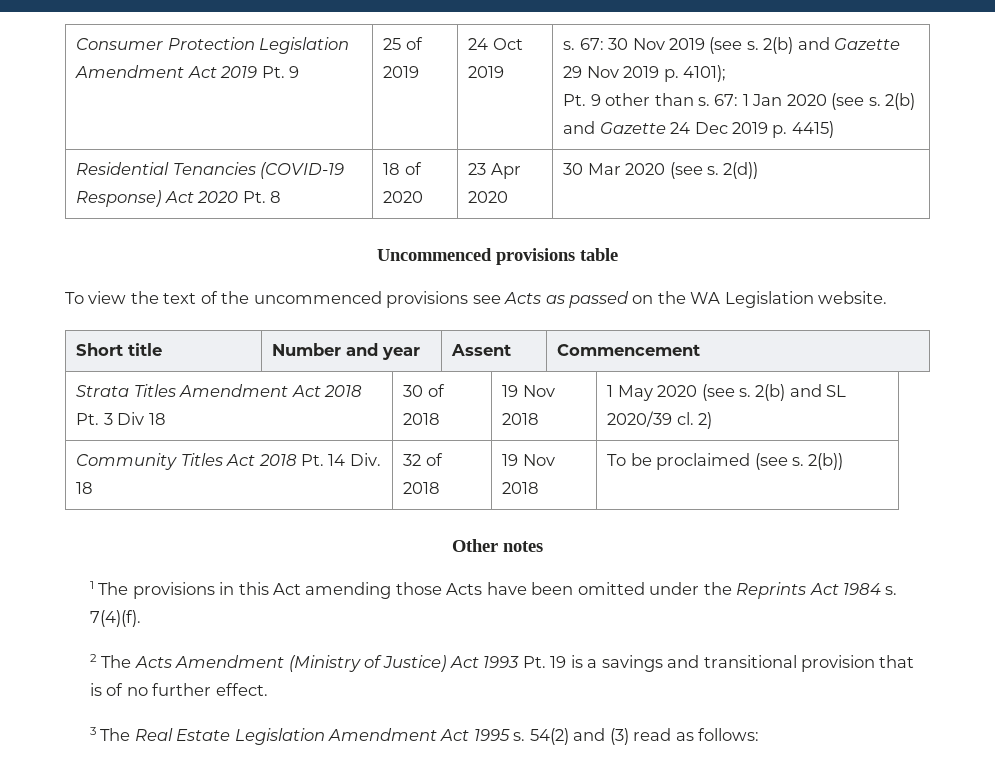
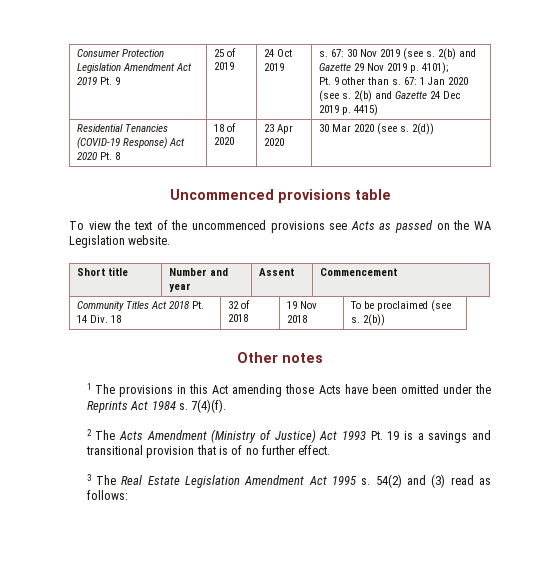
[76,384,362,397] [76,412,166,425] [403,384,445,397] [403,413,441,425] [502,385,555,397] [502,413,540,425] [607,384,847,401] [607,411,713,429] // Strata Titles Amendment Act 2018 Pt. 3 Div 18 | 30 of 2018 | 19 Nov 2018 | 1 May 2020 (see s. 2(b) and SL 2020/39 cl. 2) -> (399, 272) none

